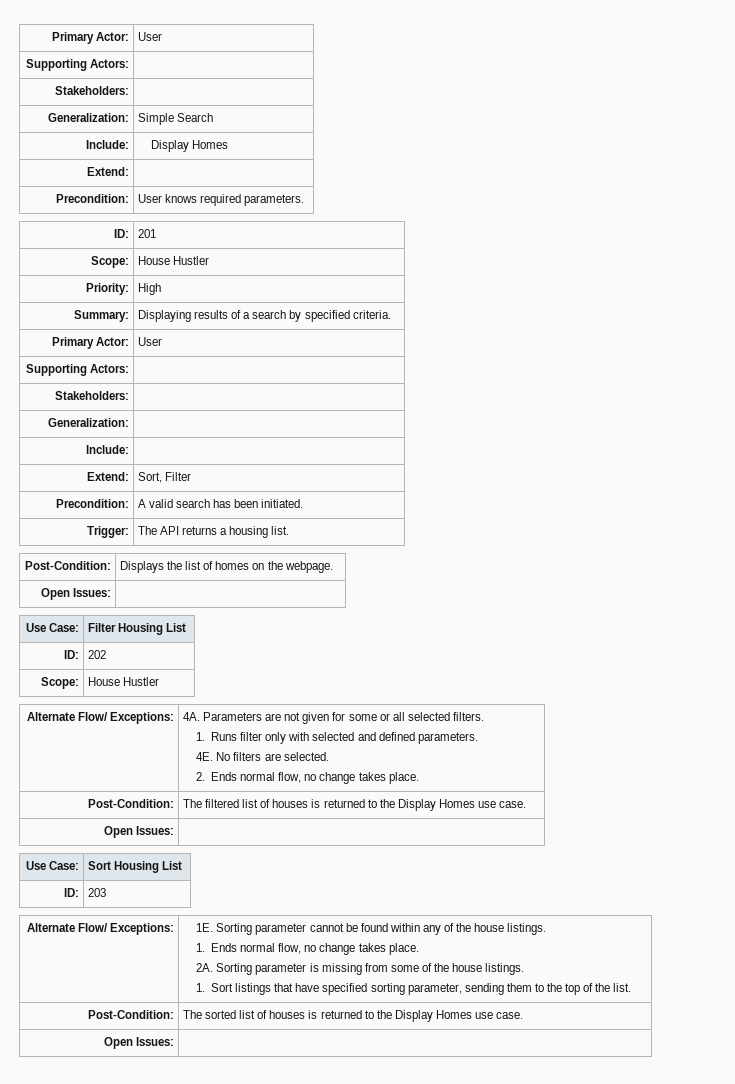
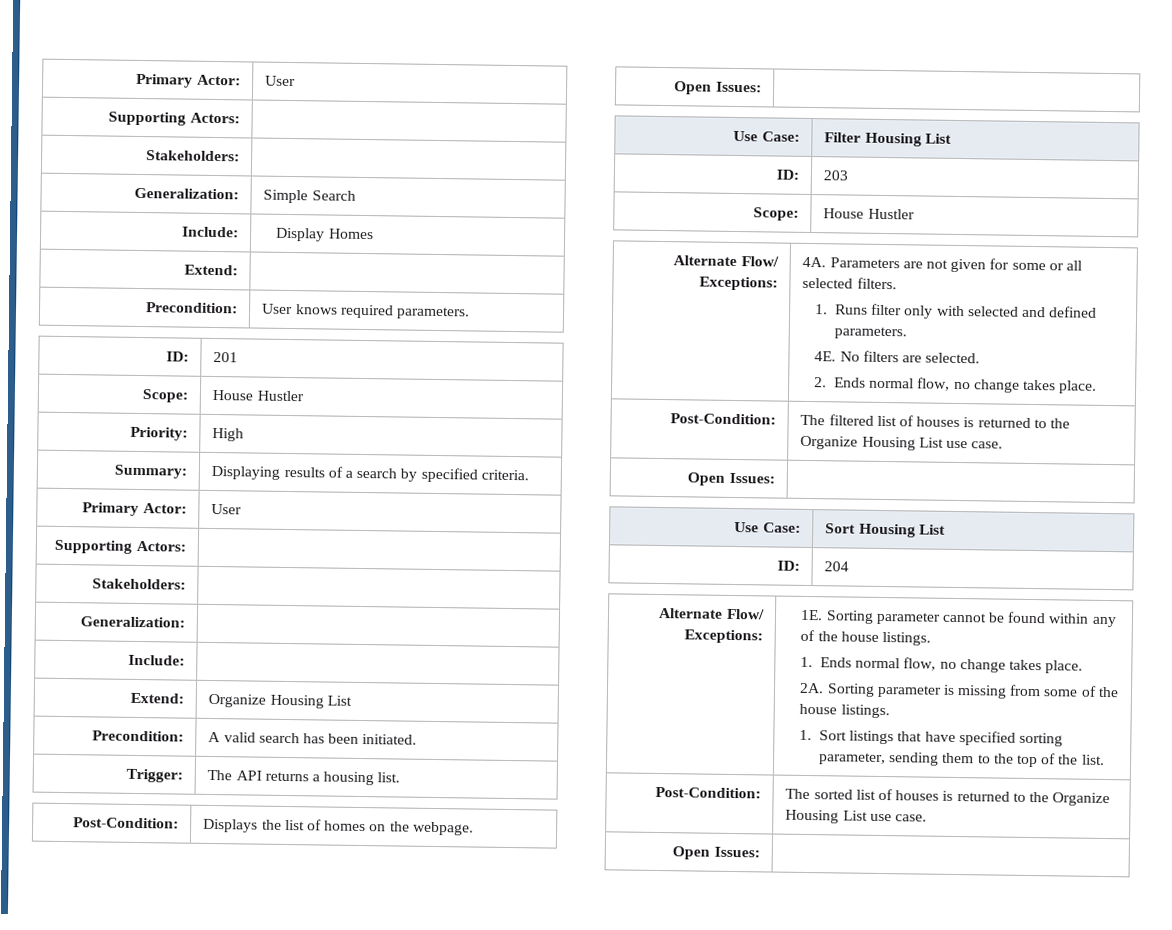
[137,472,192,483] Sort, Filter -> [208,693,352,709] Organize Housing List
[87,650,106,659] 202 -> [823,170,849,181] 203
[397,799,476,811] Display Homes -> [800,435,944,451] Organize Housing List
[87,888,106,897] 203 -> [824,561,850,572] 204
[394,1010,473,1022] Display Homes -> [1052,792,1111,807] [785,809,868,824] Organize Housing List

